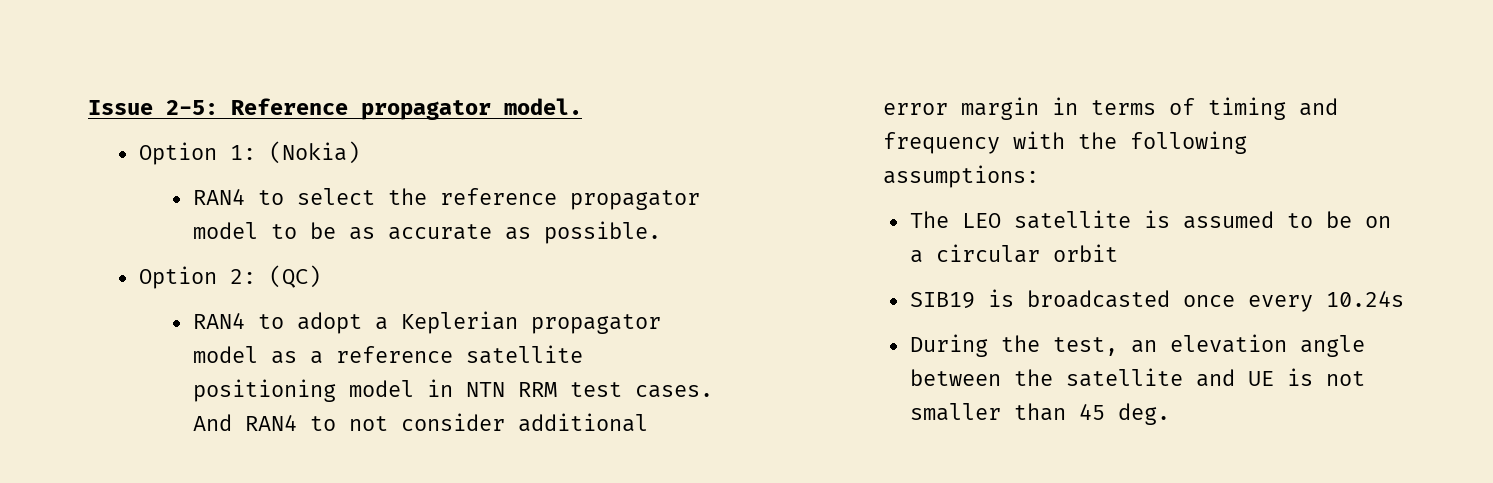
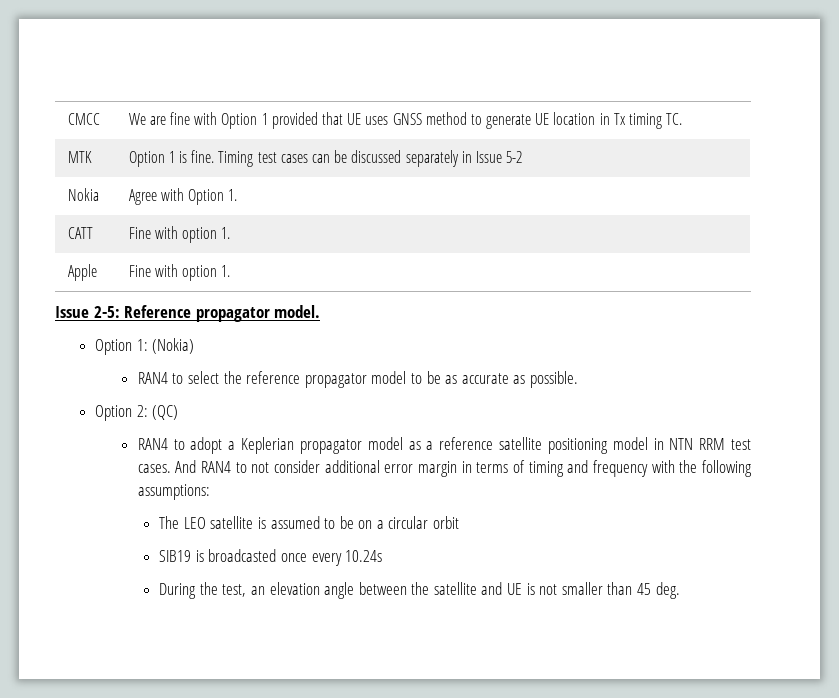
(88, 107) none -> [67,113,100,125] [128,112,683,129] [67,151,92,163] [128,150,523,167] [67,188,99,201] [128,188,238,205] [67,227,93,239] [128,226,231,243] [67,264,97,281] [128,264,231,281] CMCC | We are fine with Option 1 provided that UE uses GNSS method to generate UE location in Tx timing TC. // MTK | Option 1 is fine. Timing test cases can be discussed separately in Issue 5-2 // Nokia | Agree with Option 1. // CATT | Fine with option 1. // Apple | Fine with option 1. //

